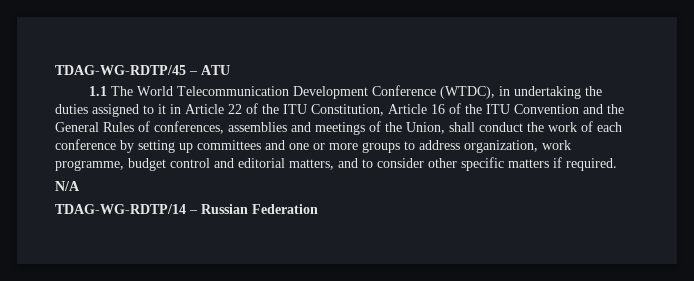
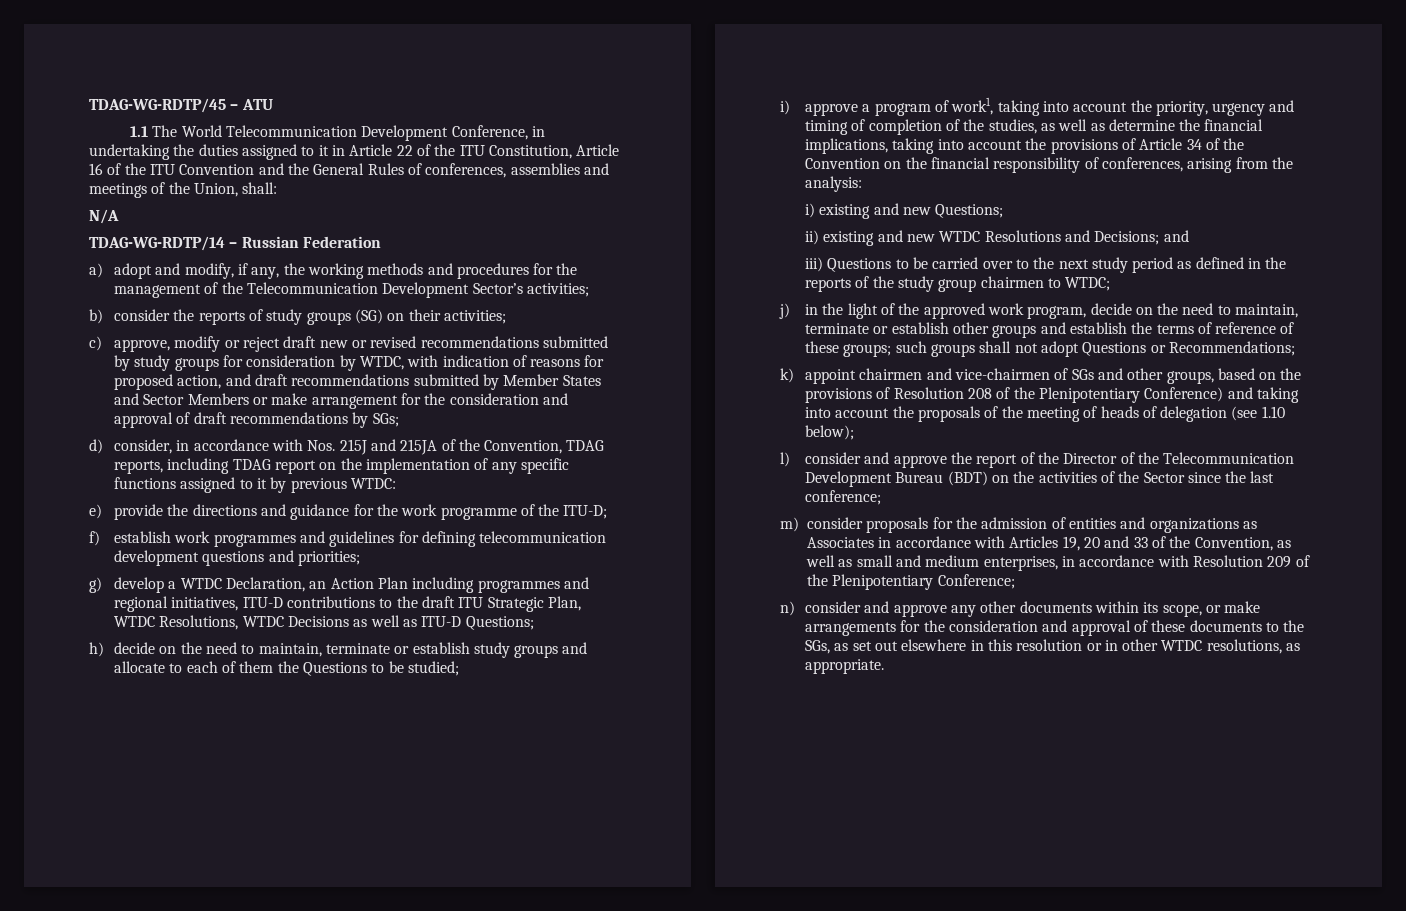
[372,85,496,99] Conference (WTDC), -> [451,125,528,140] Conference,
[449,121,622,132] [55,139,571,153] [55,157,617,171] shall conduct the work of each conference by setting up committees and one or more groups to address organization, work programme, budget control and editorial matters, and to consider other specific matters if required. -> [242,182,278,194] shall:
(318, 209) none -> [89,263,578,279] [113,282,589,298] [89,309,506,325] [89,336,608,352] [113,355,605,371] [113,374,601,390] [113,393,568,409] [113,412,399,428] [89,439,605,455] [113,458,569,474] [113,477,396,493] [89,504,608,520] [89,531,607,547] [113,550,360,566] [89,577,589,593] [113,596,581,612] [113,615,534,630] [89,642,588,658] [113,661,459,676] [780,97,1295,116] [804,119,1264,135] [804,138,1245,154] [804,157,1293,173] [804,176,862,192] [804,203,1004,219] [804,230,1189,246] [804,257,1287,273] [804,276,1111,292] [779,303,1299,319] [804,322,1295,338] [804,341,1295,357] [780,368,1302,384] [804,387,1299,403] [804,406,1285,422] [804,425,854,440] [780,452,1295,468] [804,471,1275,487] [804,490,881,505] [780,517,1257,533] [807,536,1291,551] [806,555,1310,571] [807,574,1015,590] [780,601,1261,617] [804,620,1305,636] [804,639,1301,654] [804,659,884,674] // a) adopt and modify, if any, the working methods and procedures for the management of the Telecommunication Development Sector’s activities; // b) consider the reports of study groups (SG) on their activities; // c) approve, modify or reject draft new or revised recommendations submitted by study groups for consideration by WTDC, with indication of reasons for proposed action, and draft recommendations submitted by Member States and Sector Members or make arrangement for the consideration and approval of draft recommendations by SGs; // d) consider, in accordance with Nos. 215J and 215JA of the Convention, TDAG reports, including TDAG report on the implementation of any specific functions assigned to it by previous WTDC: // e) provide the directions and guidance for the work programme of the ITU-D; // f) establish work programmes and guidelines for defining telecommunication development questions and priorities; // g) develop a WTDC Declaration, an Action Plan including programmes and regional initiatives, ITU-D contributions to the draft ITU Strategic Plan, WTDC Resolutions, WTDC Decisions as well as ITU-D Questions; // h) decide on the need to maintain, terminate or establish study groups and allocate to each of them the Questions to be studied; // i) approve a program of work1, taking into account the priority, urgency and timing of completion of the studies, as well as determine the financial implications, taking into account the provisions of Article 34 of the Convention on the financial responsibility of conferences, arising from the analysis: // i) existing and new Questions; // ii) existing and new WTDC Resolutions and Decisions; and // iii) Questions to be carried over to the next study period as defined in the reports of the study group chairmen to WTDC; // j) in the light of the approved work program, decide on the need to maintain, terminate or establish other groups and establish the terms of reference of these groups; such groups shall not adopt Questions or Recommendations; // k) appoint chairmen and vice-chairmen of SGs and other groups, based on the provisions of Resolution 208 of the Plenipotentiary Conference) and taking into account the proposals of the meeting of heads of delegation (see 1.10 below); // l) consider and approve the report of the Director of the Telecommunication Development Bureau (BDT) on the activities of the Sector since the last conference; // m) consider proposals for the admission of entities and organizations as Associates in accordance with Articles 19, 20 and 33 of the Convention, as well as small and medium enterprises, in accordance with Resolution 209 of the Plenipotentiary Conference; // n) consider and approve any other documents within its scope, or make arrangements for the consideration and approval of these documents to the SGs, as set out elsewhere in this resolution or in other WTDC resolutions, as appropriate.

